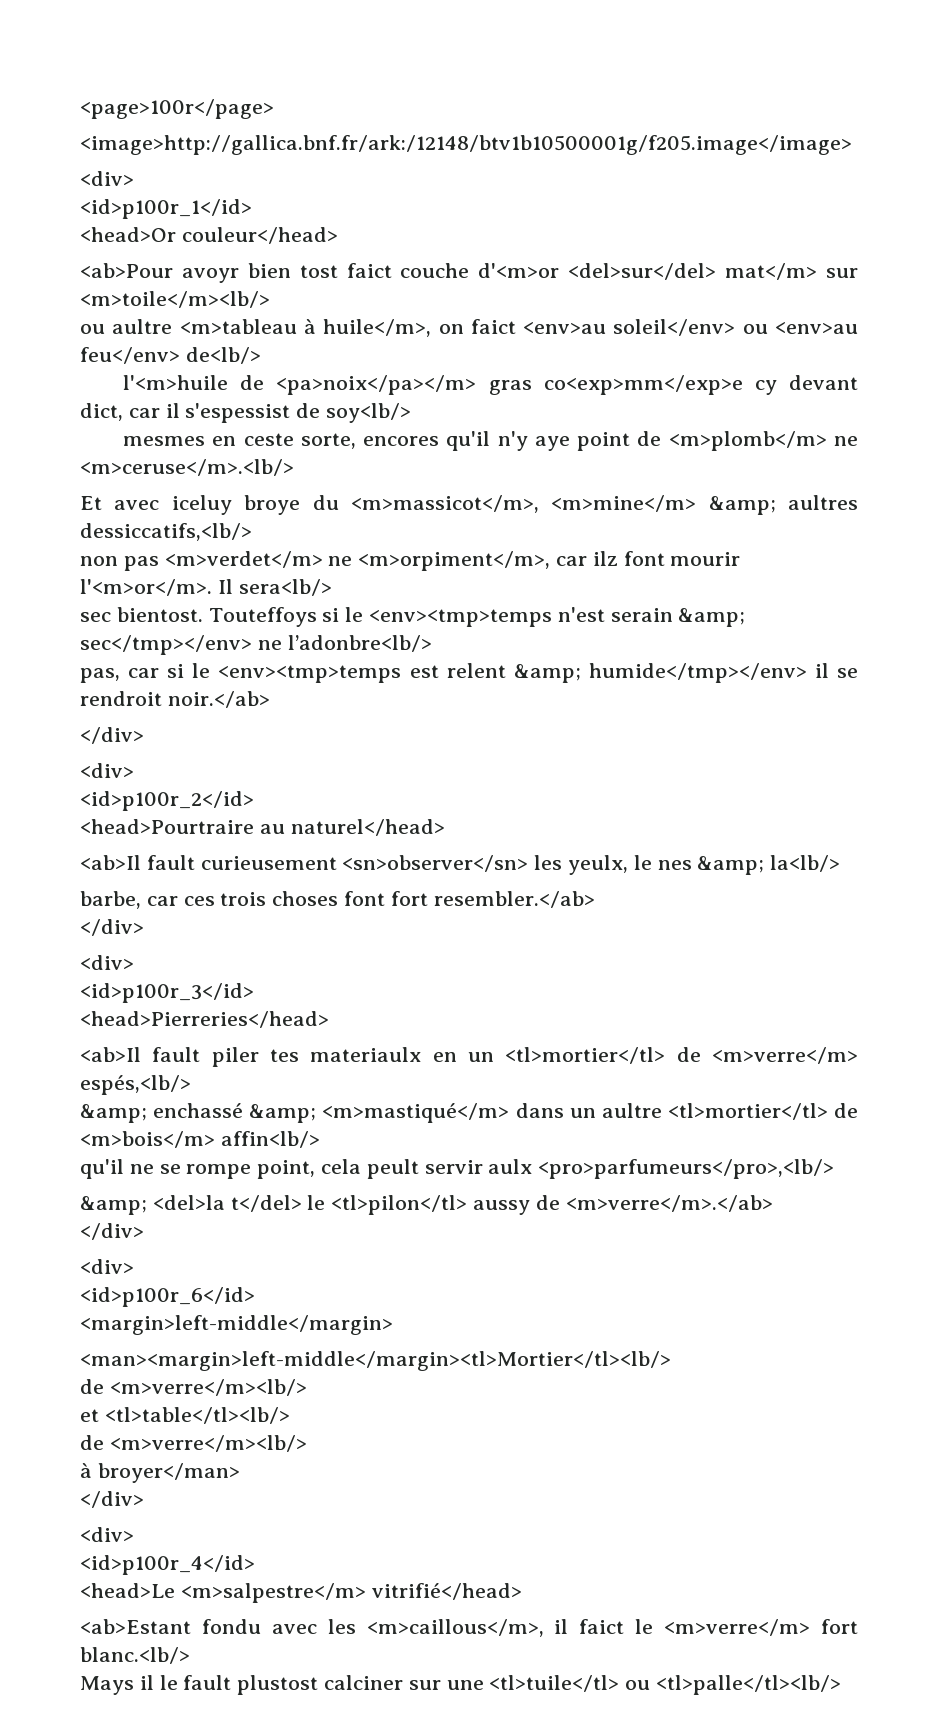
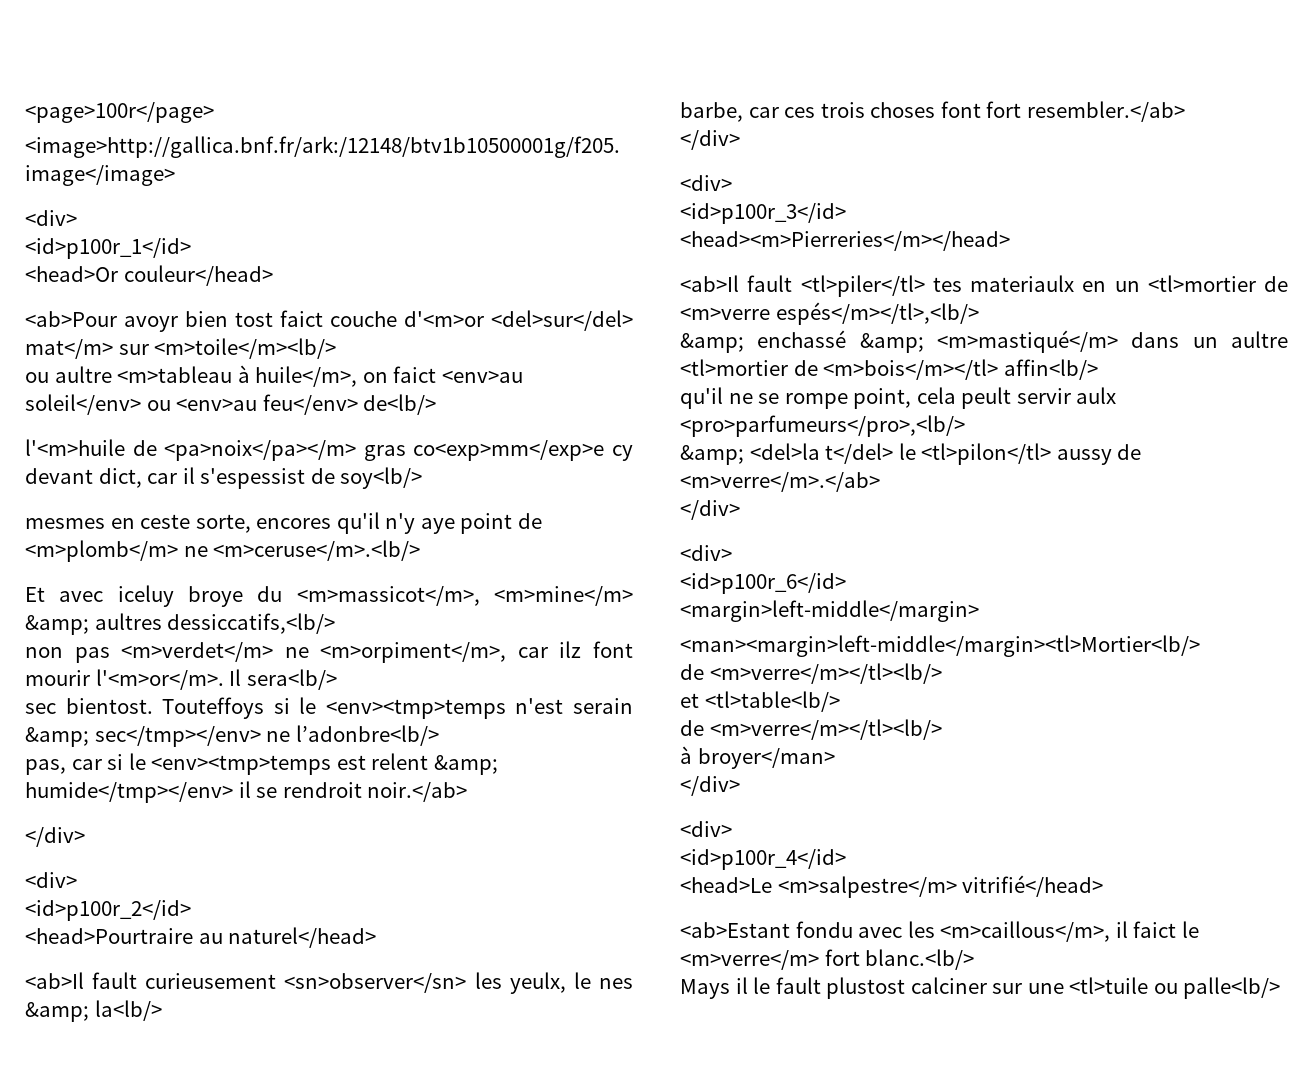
[80,1011,329,1028] [80,1047,259,1067] <head>Pierreries</head> // <ab>Il fault piler -> [680,231,1010,251] [680,275,925,297] <head><m>Pierreries</m></head> // <ab>Il fault <tl>piler</tl>
[505,1047,858,1064] [80,1075,191,1095] <tl>mortier</tl> de <m>verre</m> espés,<lb/> -> [1147,275,1288,292] [680,302,979,325] <tl>mortier de <m>verre espés</m></tl>,<lb/>
[667,1103,858,1120] [80,1131,215,1148] <tl>mortier</tl> de <m>bois</m> -> [680,359,999,380] <tl>mortier de <m>bois</m></tl>
[80,1351,671,1371] [80,1379,307,1396] <man><margin>left-middle</margin><tl>Mortier</tl><lb/> // de <m>verre</m><lb/> -> [680,635,1200,657] [680,663,942,684] <man><margin>left-middle</margin><tl>Mortier<lb/> // de <m>verre</m></tl><lb/>
[104,1407,290,1424] [80,1435,307,1452] <tl>table</tl><lb/> // de <m>verre</m><lb/> -> [704,691,840,712] [680,719,942,740] <tl>table<lb/> // de <m>verre</m></tl><lb/>
[489,1675,842,1695] <tl>tuile</tl> ou <tl>palle</tl><lb/> -> [1069,977,1281,999] <tl>tuile ou palle<lb/>

